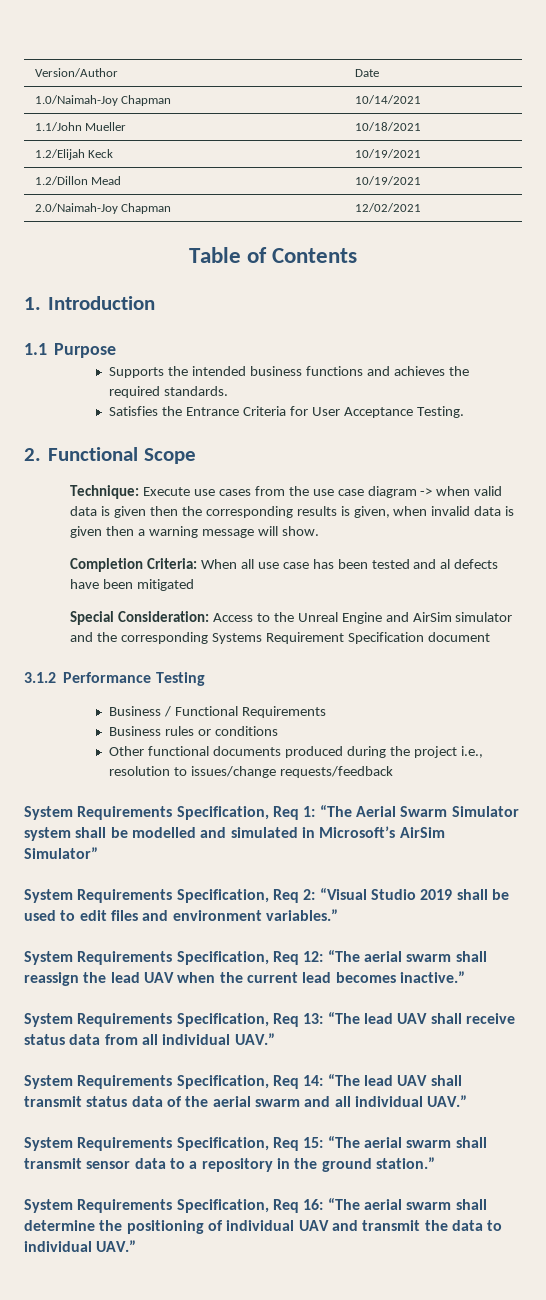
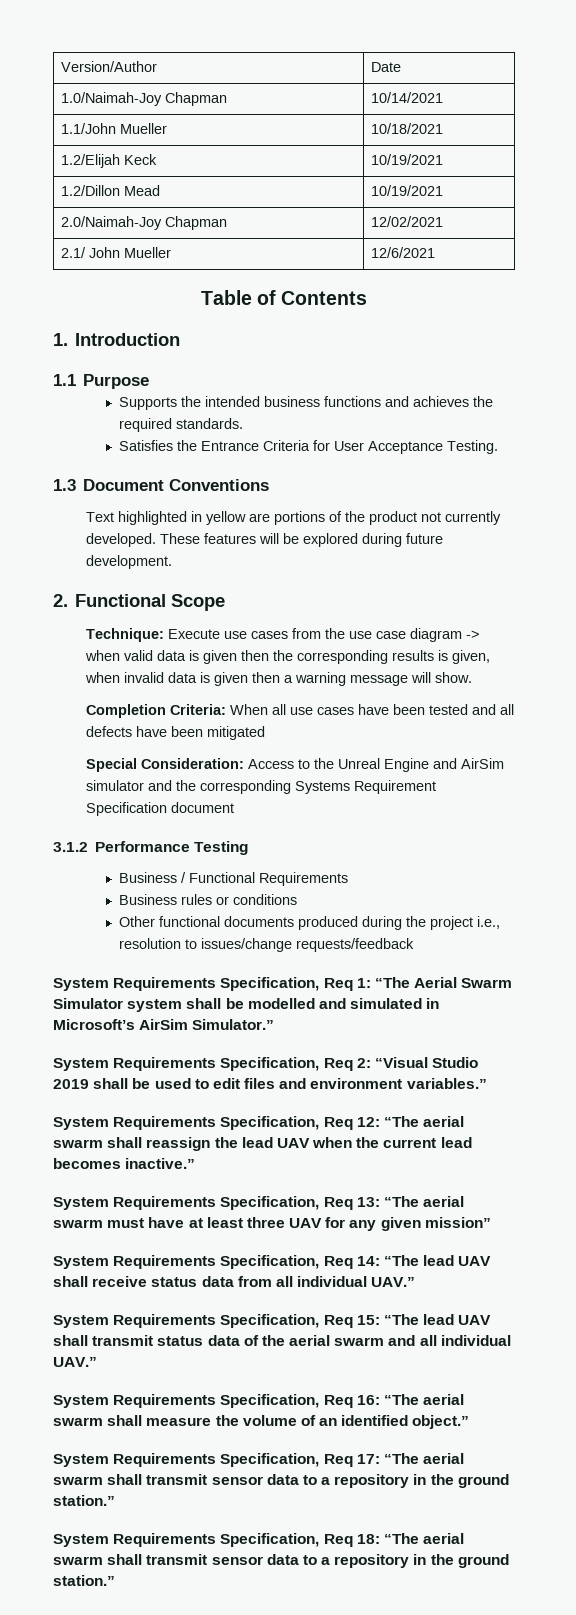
(421, 207) none -> [61,247,172,258] [371,247,436,258] // 2.1/ John Mueller | 12/6/2021
(464, 412) none -> [53,479,270,491] [86,511,502,525] [86,533,444,547] [86,555,173,569] // 1.3 Document Conventions // Text highlighted in yellow are portions of the product not currently developed. These features will be explored during future development.
[282,559,334,569] case has -> [317,704,390,715] cases have
[440,559,451,569] al -> [500,704,515,715] all
[24,847,98,859] Simulator” -> [192,1019,275,1030] Simulator.”
(360, 1018) none -> [423,1196,465,1207] [53,1217,491,1231] [53,1255,419,1269] aerial swarm must have at least three UAV for any given mission” // System Requirements Specification, Req 14: “The
[303,1075,324,1086] 14: -> [356,1315,380,1325] 15:
[303,1137,324,1148] 15: -> [356,1394,465,1405] [53,1415,470,1429] [53,1453,380,1467] 16: “The aerial swarm shall measure the volume of an identified object.” // System Requirements Specification, Req 17:
[303,1198,487,1210] [24,1220,503,1234] [24,1240,137,1252] 16: “The aerial swarm shall determine the positioning of individual UAV and transmit the data to individual UAV.” -> [356,1533,465,1544] [53,1554,509,1568] [53,1575,115,1586] 18: “The aerial swarm shall transmit sensor data to a repository in the ground station.”

